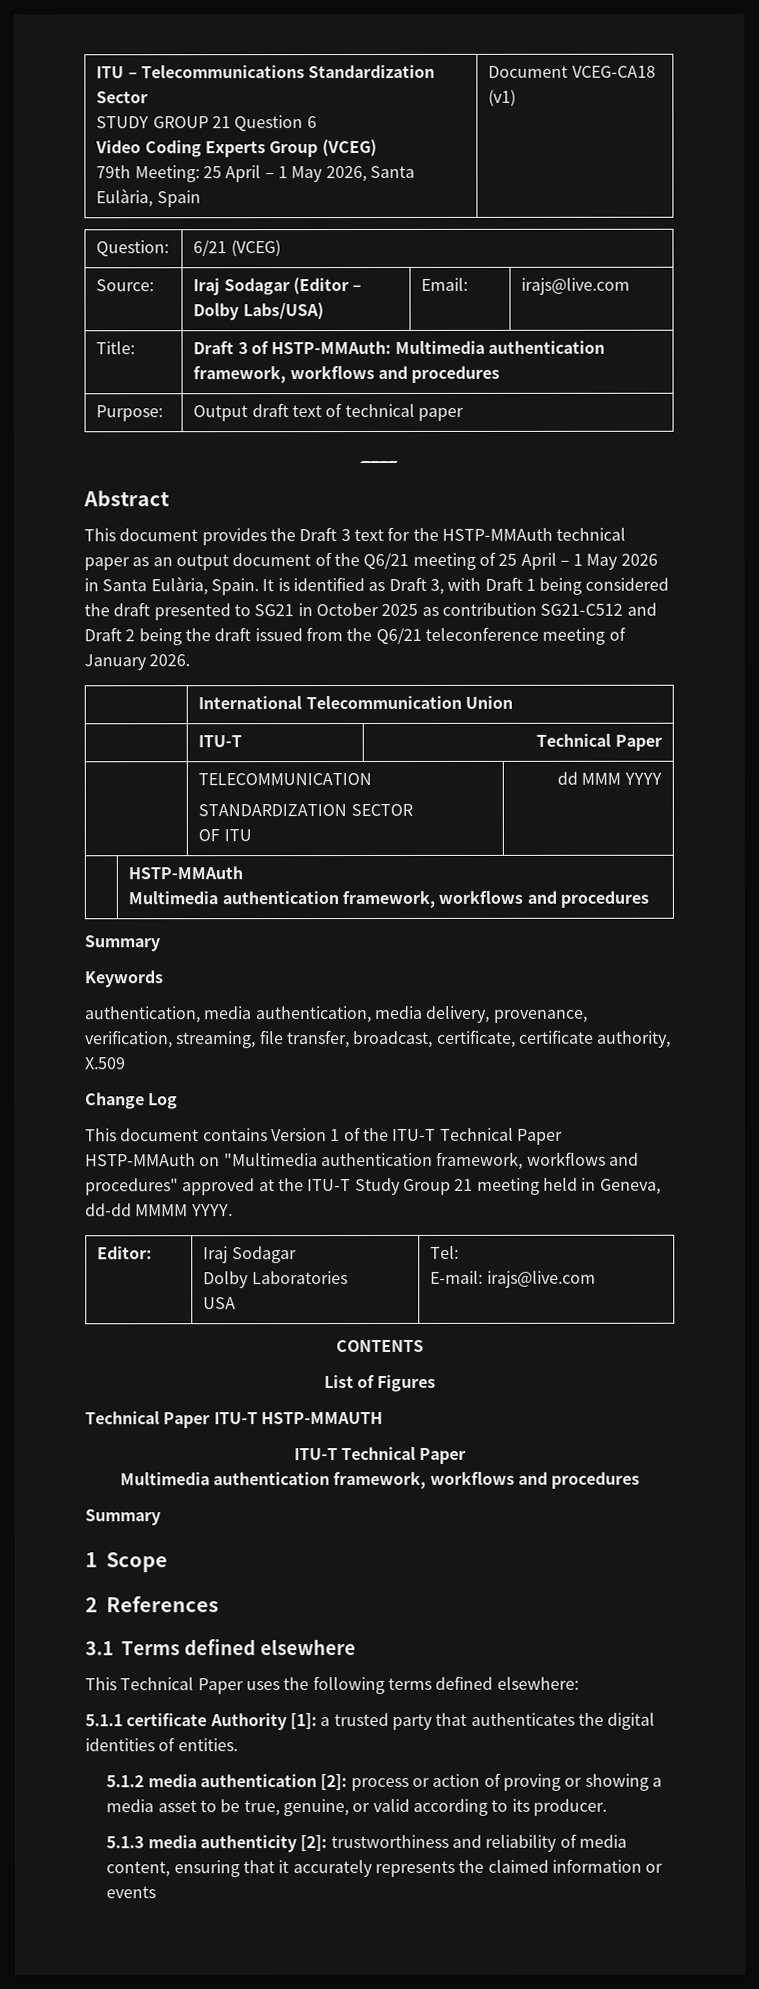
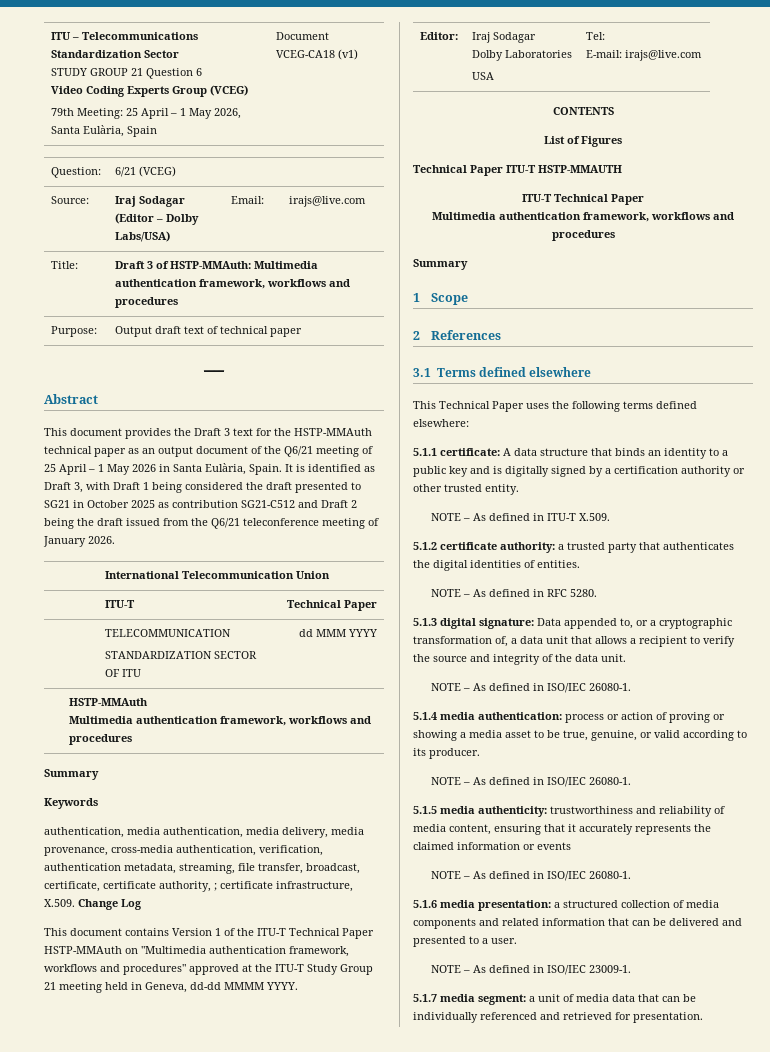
[493,1009,588,1023] [85,1030,173,1049] provenance, verification, -> [331,827,364,835] [44,845,323,856] [44,863,176,874] media provenance, cross-media authentication, verification, authentication metadata,
[85,1057,126,1070] X.509 // -> [214,881,353,892] [44,899,75,907] ; certificate infrastructure, X.509.
[126,1713,317,1731] certificate Authority [1]: -> [440,448,728,459] [413,466,745,477] [413,484,519,495] [431,513,611,521] [413,542,555,553] certificate: A data structure that binds an identity to a public key and is digitally signed by a certification authority or other trusted entity. // NOTE – As defined in ITU-T X.509. // 5.1.2 certificate authority:
[106,1774,348,1791] 5.1.2 media authentication [2]: -> [431,589,598,597] [413,618,732,629] [413,636,735,647] [413,654,626,665] [431,683,632,693] [413,712,562,720] NOTE – As defined in RFC 5280. // 5.1.3 digital signature: Data appended to, or a cryptographic transformation of, a data unit that allows a recipient to verify the source and integrity of the data unit. // NOTE – As defined in ISO/IEC 26080-1. // 5.1.4 media authentication:
[106,1835,328,1853] 5.1.3 media authenticity [2]: -> [431,777,632,787] [413,806,547,817] NOTE – As defined in ISO/IEC 26080-1. // 5.1.5 media authenticity:
(157, 1892) none -> [431,871,632,881] [413,900,719,911] [413,918,742,929] [413,936,517,947] [431,965,632,975] [413,994,696,1005] [413,1012,703,1023] // NOTE – As defined in ISO/IEC 26080-1. // 5.1.6 media presentation: a structured collection of media components and related information that can be delivered and presented to a user. // NOTE – As defined in ISO/IEC 23009-1. // 5.1.7 media segment: a unit of media data that can be individually referenced and retrieved for presentation.

